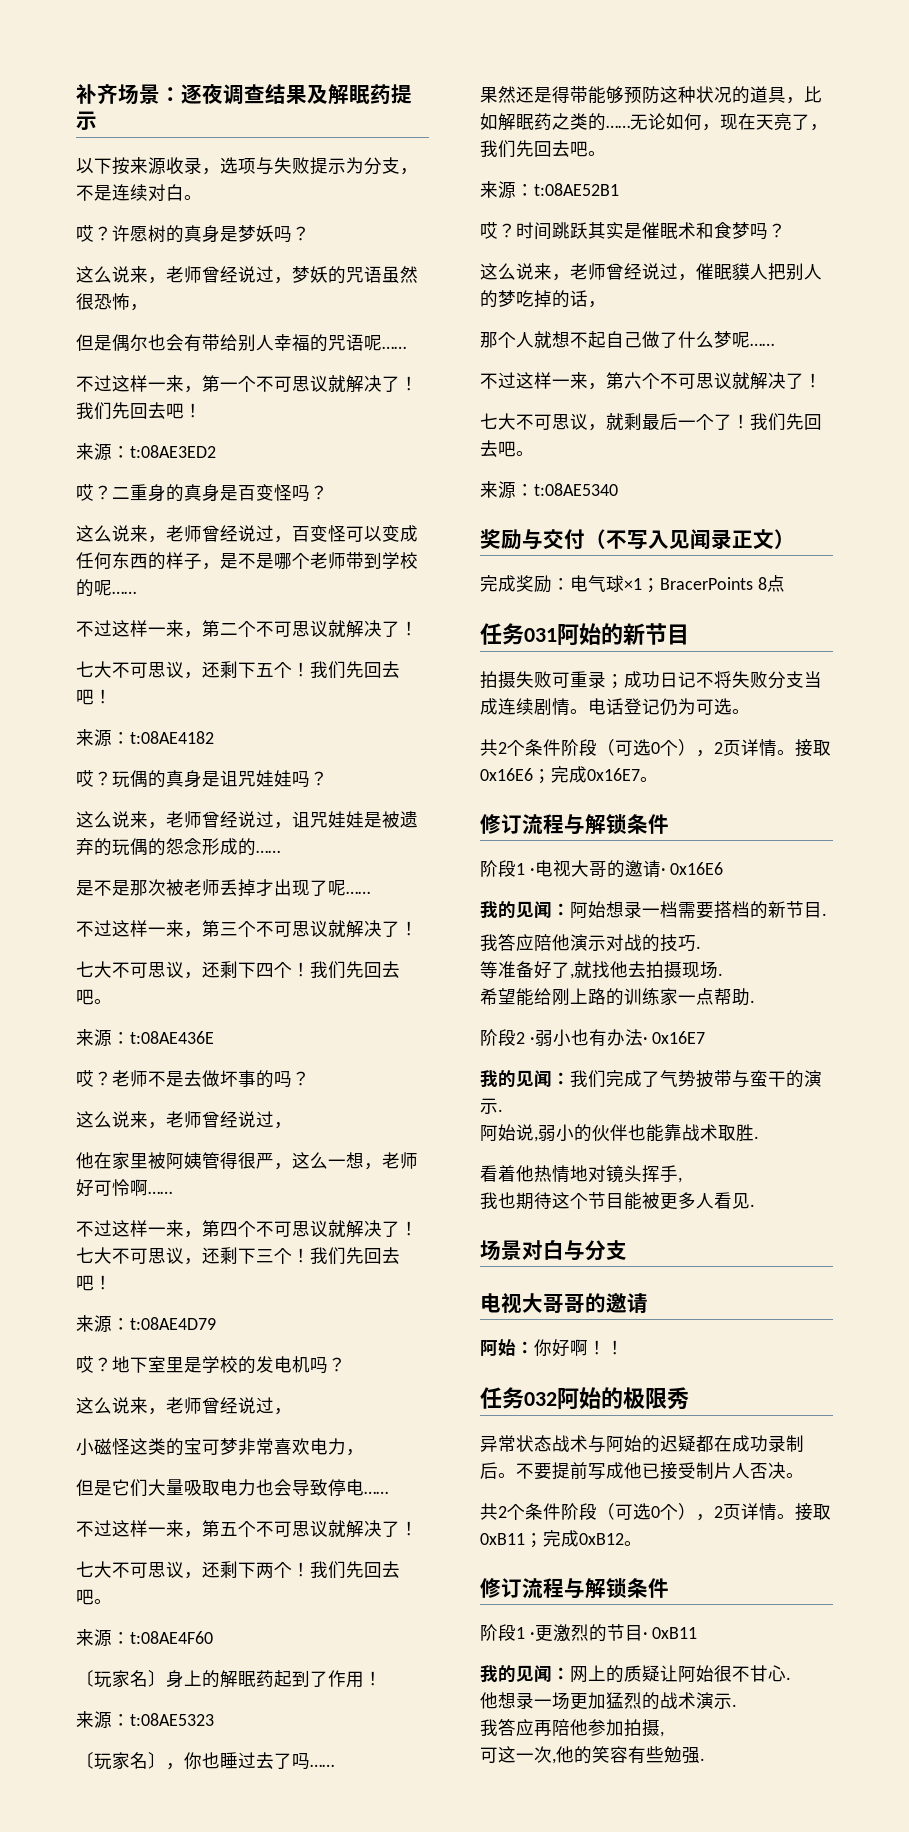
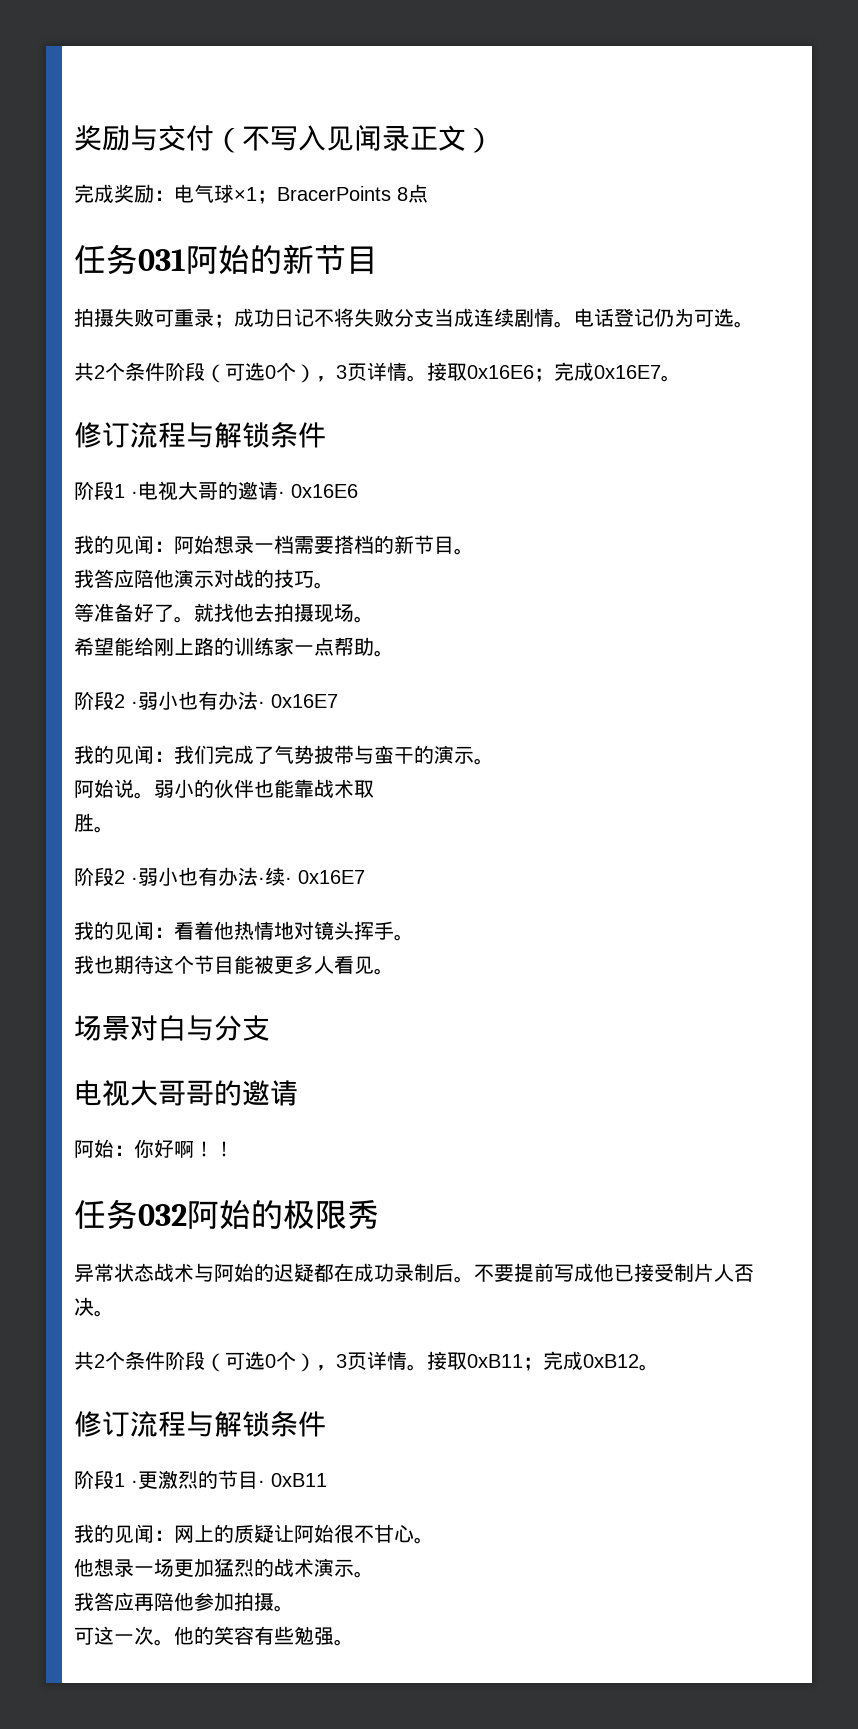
[76,84,412,105] [76,111,97,130] [76,157,418,175] [76,184,202,201] [76,225,310,243] [76,266,418,284] [76,293,148,311] [76,334,406,352] [76,375,418,393] [76,402,202,420] [76,443,216,461] [76,484,328,502] [76,525,418,543] [76,552,418,570] [76,579,136,597] [76,620,418,638] [76,661,400,679] [76,689,112,705] [76,729,214,747] [76,770,328,788] [76,811,418,829] [76,838,280,856] [76,879,370,897] [76,920,418,938] [76,961,400,979] [76,989,112,1005] [76,1029,214,1047] [76,1070,310,1088] [76,1111,292,1129] [76,1152,418,1170] [76,1179,172,1197] [76,1220,418,1238] [76,1247,400,1265] [76,1275,112,1291] [76,1315,216,1333] [76,1356,346,1374] [76,1397,292,1415] [76,1438,364,1456] [76,1479,388,1497] [76,1520,418,1538] [76,1561,400,1579] [76,1589,112,1605] [76,1629,213,1647] [76,1670,382,1688] [76,1711,214,1729] [76,1752,334,1770] [480,86,822,104] [480,113,828,131] [480,140,606,158] [480,181,619,199] [480,222,786,240] [480,263,822,281] [480,290,606,308] [480,331,774,348] [480,372,822,390] [480,413,822,431] [480,440,534,457] [480,481,618,499] 补齐场景：逐夜调查结果及解眠药提示 // 以下按来源收录，选项与失败提示为分支，不是连续对白。 // 哎？许愿树的真身是梦妖吗？ // 这么说来，老师曾经说过，梦妖的咒语虽然很恐怖， // 但是偶尔也会有带给别人幸福的咒语呢…… // 不过这样一来，第一个不可思议就解决了！我们先回去吧！ // 来源：t:08AE3ED2 // 哎？二重身的真身是百变怪吗？ // 这么说来，老师曾经说过，百变怪可以变成任何东西的样子，是不是哪个老师带到学校的呢…… // 不过这样一来，第二个不可思议就解决了！ // 七大不可思议，还剩下五个！我们先回去吧！ // 来源：t:08AE4182 // 哎？玩偶的真身是诅咒娃娃吗？ // 这么说来，老师曾经说过，诅咒娃娃是被遗弃的玩偶的怨念形成的…… // 是不是那次被老师丢掉才出现了呢…… // 不过这样一来，第三个不可思议就解决了！ // 七大不可思议，还剩下四个！我们先回去吧。 // 来源：t:08AE436E // 哎？老师不是去做坏事的吗？ // 这么说来，老师曾经说过， // 他在家里被阿姨管得很严，这么一想，老师好可怜啊…… // 不过这样一来，第四个不可思议就解决了！七大不可思议，还剩下三个！我们先回去吧！ // 来源：t:08AE4D79 // 哎？地下室里是学校的发电机吗？ // 这么说来，老师曾经说过， // 小磁怪这类的宝可梦非常喜欢电力， // 但是它们大量吸取电力也会导致停电…… // 不过这样一来，第五个不可思议就解决了！ // 七大不可思议，还剩下两个！我们先回去吧。 // 来源：t:08AE4F60 // 〔玩家名〕身上的解眠药起到了作用！ // 来源：t:08AE5323 // 〔玩家名〕，你也睡过去了吗…… // 果然还是得带能够预防这种状况的道具，比如解眠药之类的……无论如何，现在天亮了，我们先回去吧。 // 来源：t:08AE52B1 // 哎？时间跳跃其实是催眠术和食梦吗？ // 这么说来，老师曾经说过，催眠貘人把别人的梦吃掉的话， // 那个人就想不起自己做了什么梦呢…… // 不过这样一来，第六个不可思议就解决了！ // 七大不可思议，就剩最后一个了！我们先回去吧。 // 来源：t:08AE5340 // -> (74, 138) none
[714,742,723,754] 2 -> [336,365,347,379] 3
[822,913,827,916] . -> [454,548,474,555] 。
[696,946,701,949] . -> [314,582,334,589] 。
[570,973,574,979] , -> [174,616,194,623] 。
[718,973,723,976] . -> [354,616,374,623] 。
[750,1000,755,1003] . -> [374,650,394,657] 。
[498,1109,503,1112] . -> [474,758,494,765] 。
[534,1136,538,1142] , -> [134,792,154,799] 。
[736,1124,759,1141] 胜. // -> [74,813,114,833] [74,867,365,886] [74,921,174,940] // 胜。 // 阶段2 ·弱小也有办法·续· 0x16E7 // 我的见闻：
[678,1177,682,1183] , -> [394,934,414,941] 。
[750,1204,755,1207] . -> [374,968,394,975] 。
[714,1506,723,1518] 2 -> [336,1354,347,1368] 3
[786,1677,791,1680] . -> [414,1537,434,1544] 。
[732,1704,737,1707] . -> [354,1571,374,1578] 。
[660,1731,664,1737] , -> [274,1605,294,1612] 。
[552,1758,556,1764] , -> [154,1639,174,1646] 。
[700,1758,705,1761] . -> [334,1639,354,1646] 。

